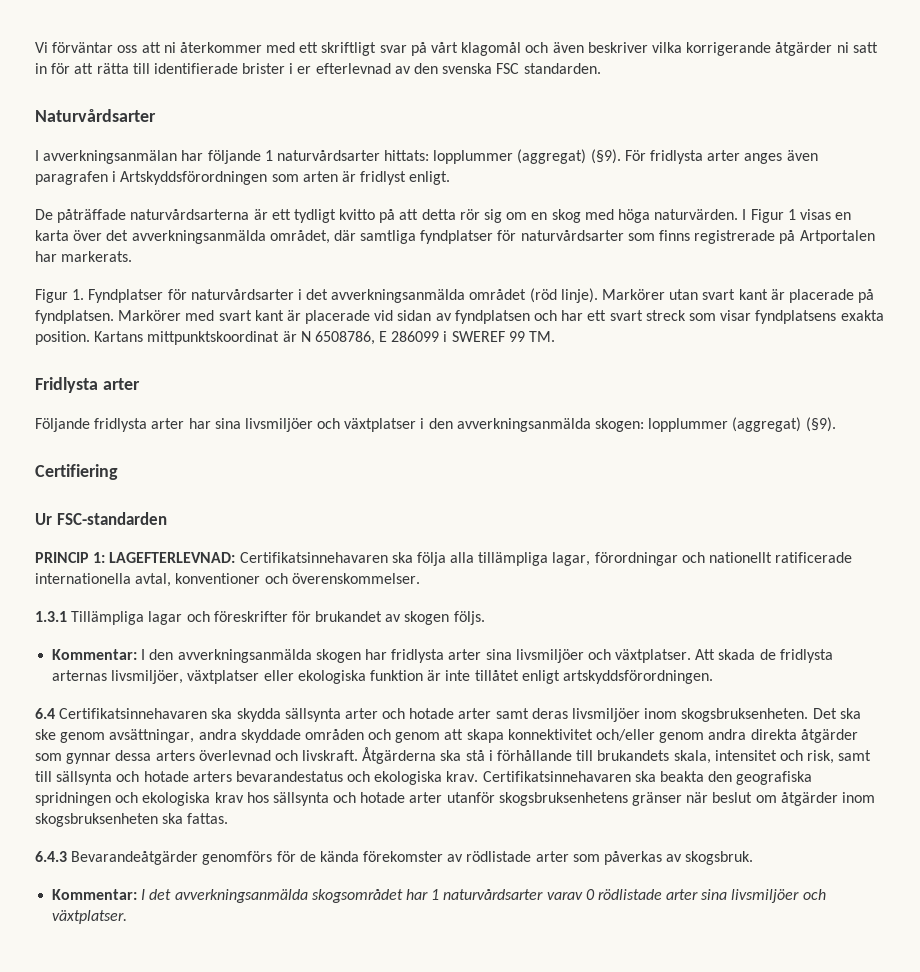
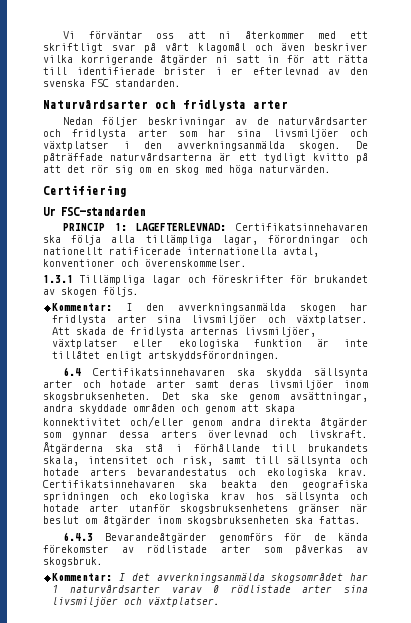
[35,149,818,164] [35,171,451,185] // I avverkningsanmälan har följande 1 naturvårdsarter hittats: lopplummer (aggregat) (§9). För fridlysta arter anges även paragrafen i Artskyddsförordningen som arten är fridlyst enligt. // -> [155,99,288,111] [63,117,368,127] [43,129,368,139] [43,141,342,151] och fridlysta arter // Nedan följer beskrivningar av de naturvårdsarter och fridlysta arter som har sina livsmiljöer och växtplatser i den avverkningsanmälda skogen.
[421,209,456,220] detta -> [67,165,85,173] det
[742,209,852,223] [35,230,875,244] [35,251,133,262] [35,288,875,303] [35,310,884,324] [35,331,556,345] [35,377,140,393] [35,417,836,432] I Figur 1 visas en karta över det avverkningsanmälda området, där samtliga fyndplatser för naturvårdsarter som finns registrerade på Artportalen har markerats. // Figur 1. Fyndplatser för naturvårdsarter i det avverkningsanmälda området (röd linje). Markörer utan svart kant är placerade på fyndplatsen. Markörer med svart kant är placerade vid sidan av fyndplatsen och har ett svart streck som visar fyndplatsens exakta position. Kartans mittpunktskoordinat är N 6508786, E 286099 i SWEREF 99 TM. // Fridlysta arter // Följande fridlysta arter har sina livsmiljöer och växtplatser i den avverkningsanmälda skogen: lopplummer (aggregat) (§9). -> (331, 169) none

